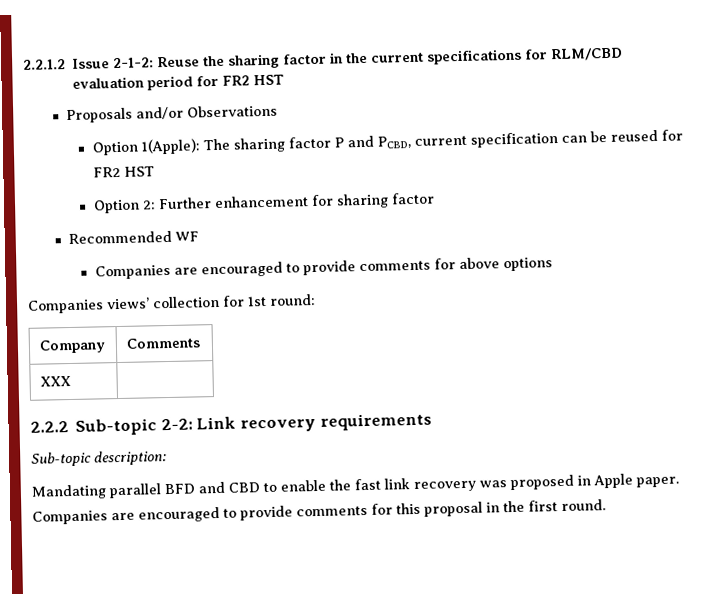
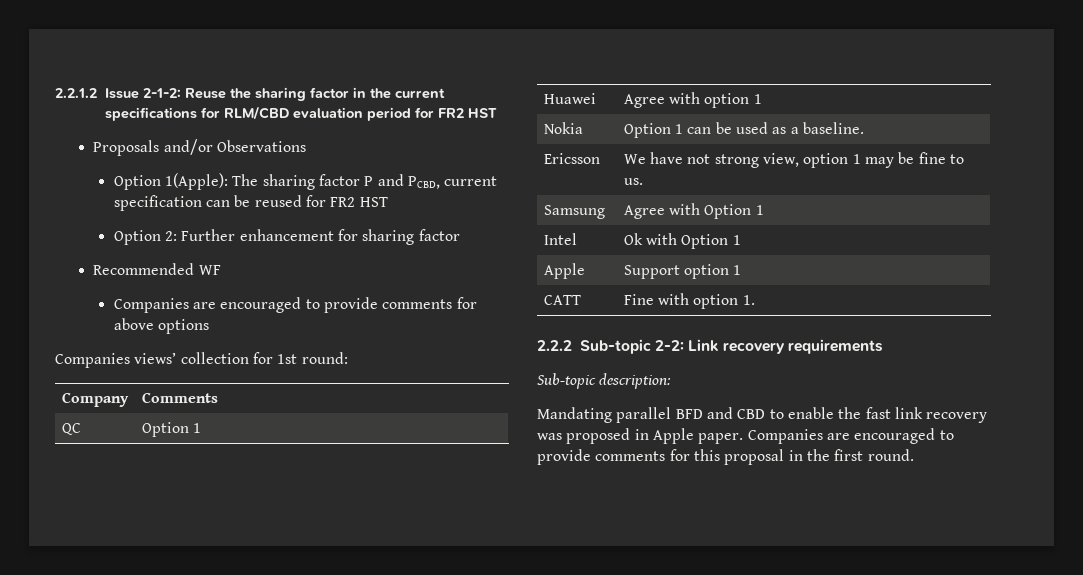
[39,375,71,387] XXX | -> [61,423,81,435] [141,422,202,437] [543,93,596,104] [623,92,762,108] [543,122,583,134] [623,122,864,138] [543,153,600,164] [623,152,964,168] [623,178,643,185] [543,205,605,219] [623,203,764,219] [543,233,577,245] [623,233,741,249] [543,263,585,279] [623,264,742,279] [543,295,581,305] [623,293,755,309] QC | Option 1 // Huawei | Agree with option 1 // Nokia | Option 1 can be used as a baseline. // Ericsson | We have not strong view, option 1 may be fine to us. // Samsung | Agree with Option 1 // Intel | Ok with Option 1 // Apple | Support option 1 // CATT | Fine with option 1.

